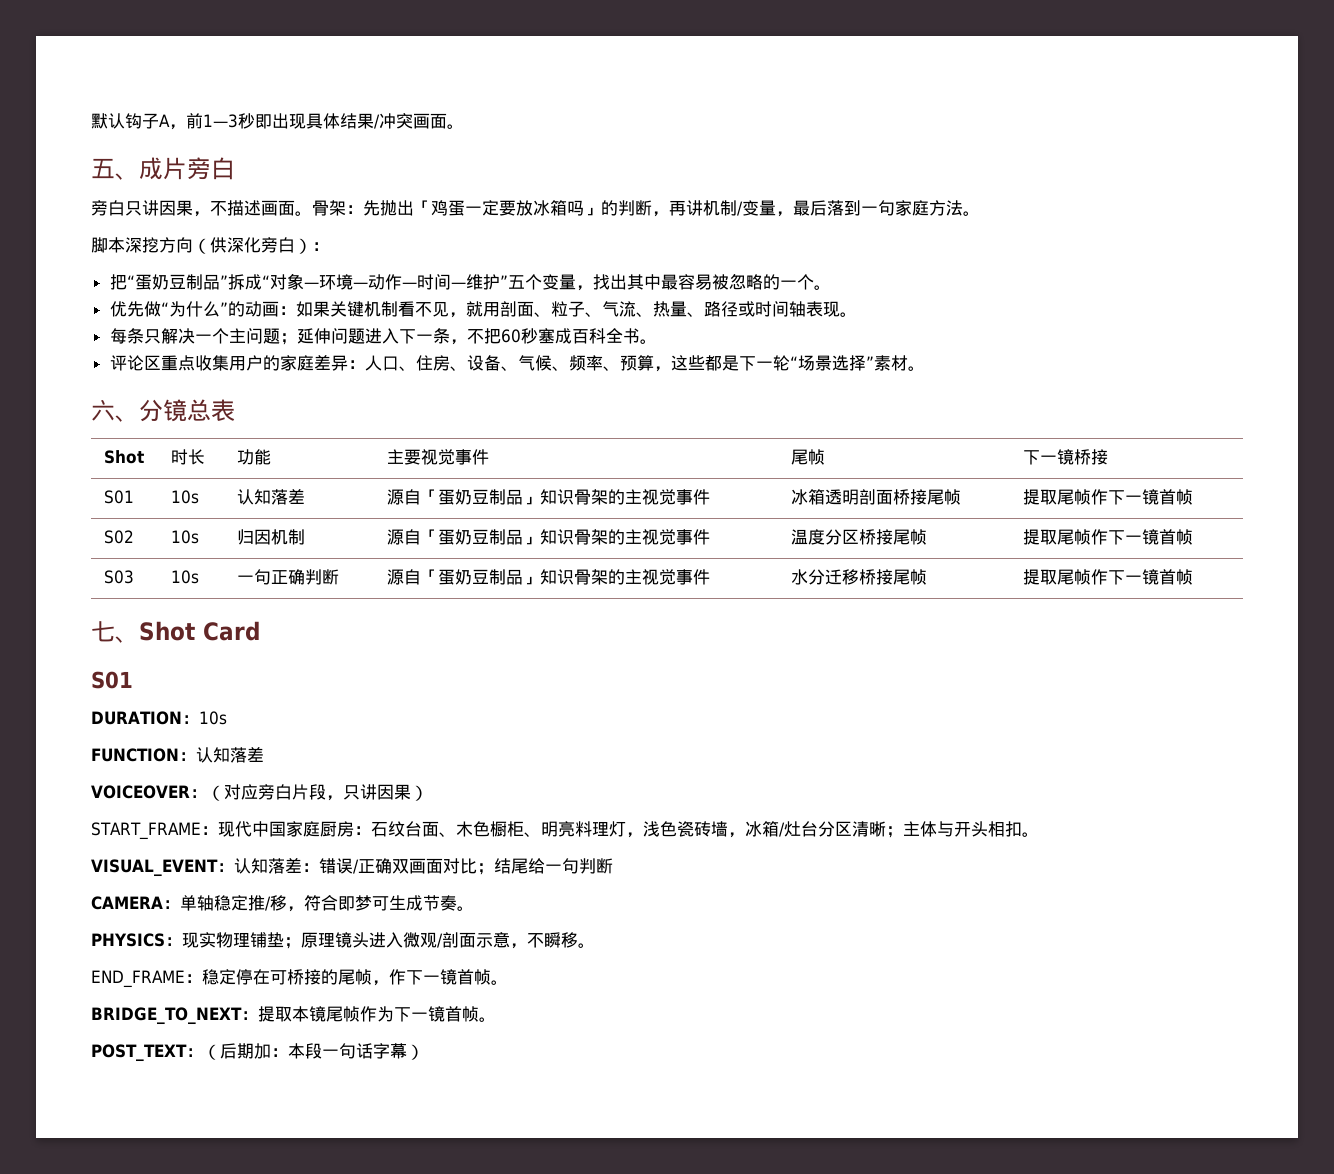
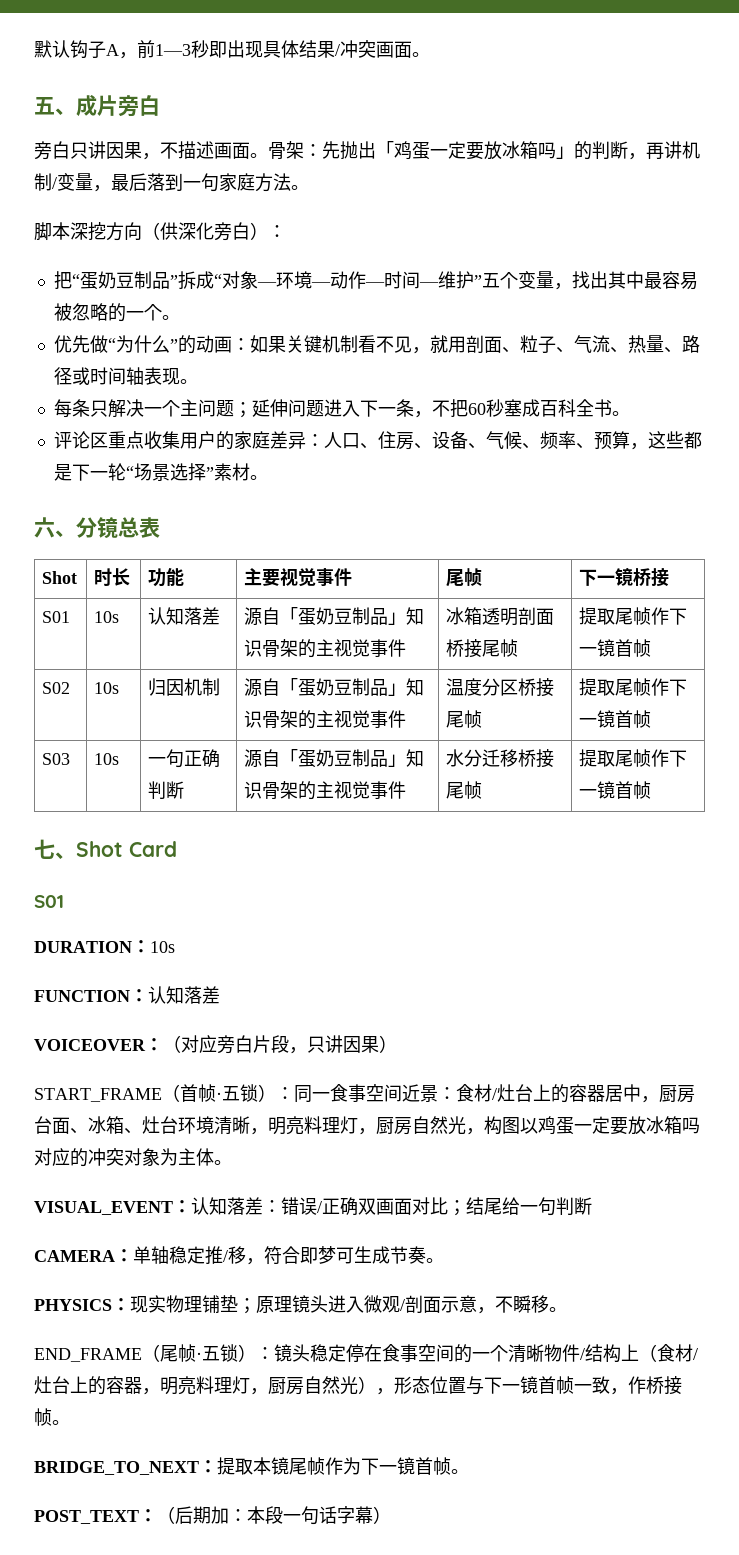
[200,821,1022,838] ：现代中国家庭厨房：石纹台面、木色橱柜、明亮料理灯，浅色瓷砖墙，冰箱/灶台分区清晰；主体与开头相扣 -> [162,1084,695,1103] [34,1116,700,1135] [34,1148,214,1167] （首帧·五锁）：同一食事空间近景：食材/灶台上的容器居中，厨房台面、冰箱、灶台环境清晰，明亮料理灯，厨房自然光，构图以鸡蛋一定要放冰箱吗对应的冲突对象为主体
[185,969,474,986] ：稳定停在可桥接的尾帧，作下一镜首 -> [142,1344,698,1363] [34,1376,682,1395] （尾帧·五锁）：镜头稳定停在食事空间的一个清晰物件/结构上（食材/灶台上的容器，明亮料理灯，厨房自然光），形态位置与下一镜首帧一致，作桥接

